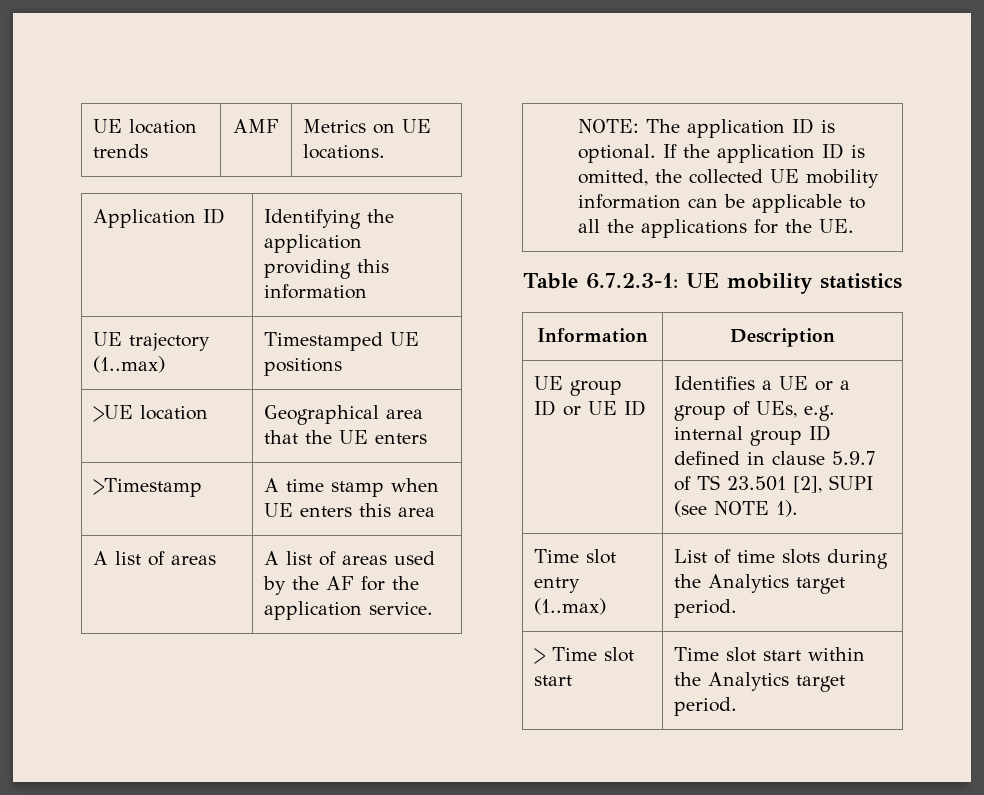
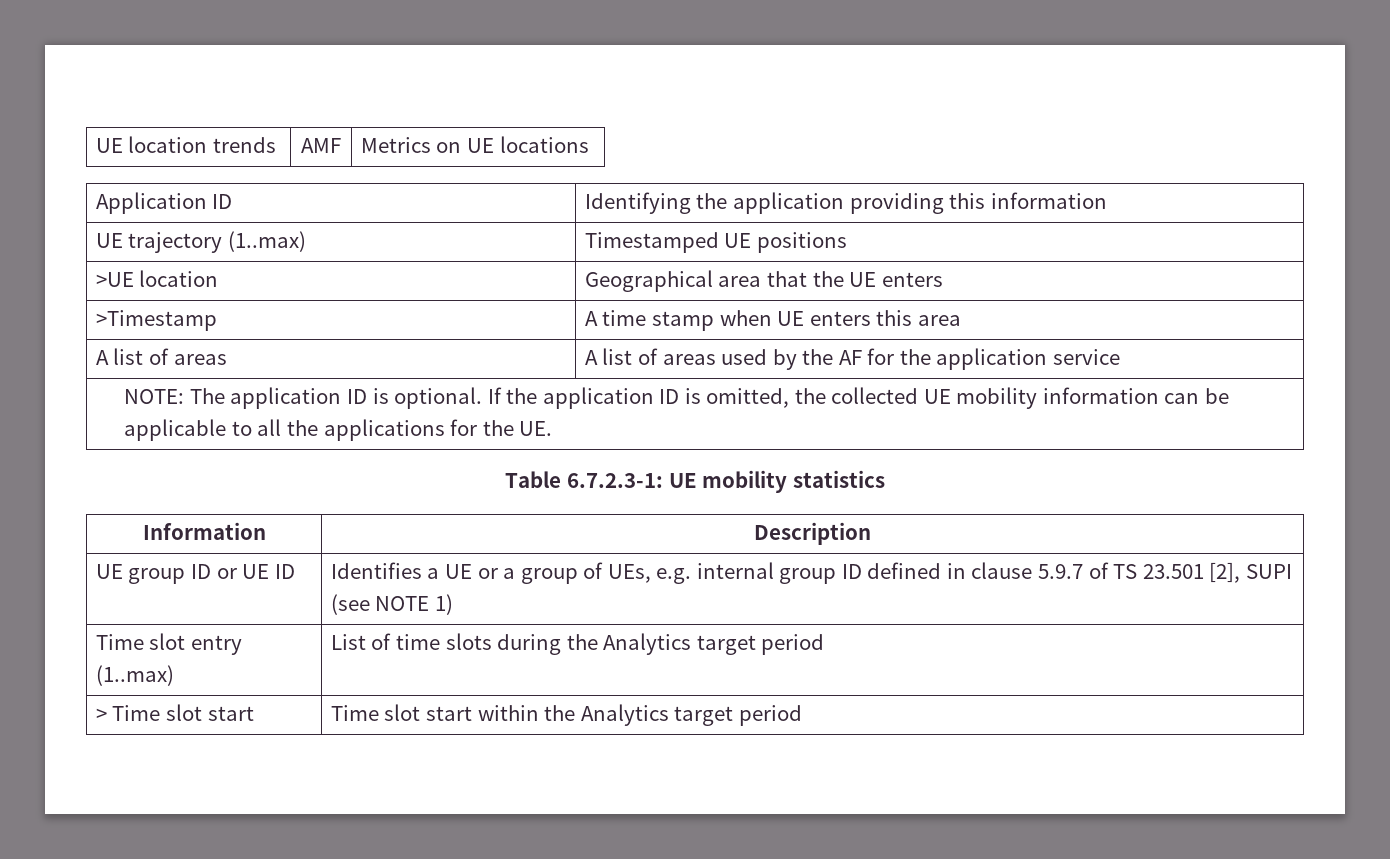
[303,144,386,159] locations. -> [499,136,589,153] locations
[369,602,434,615] service. -> [1052,349,1120,365] service
[776,500,799,517] 1). -> [435,594,454,615] 1)
[674,599,738,618] period. -> [761,634,825,655] period
[674,697,738,716] period. -> [738,705,802,726] period

